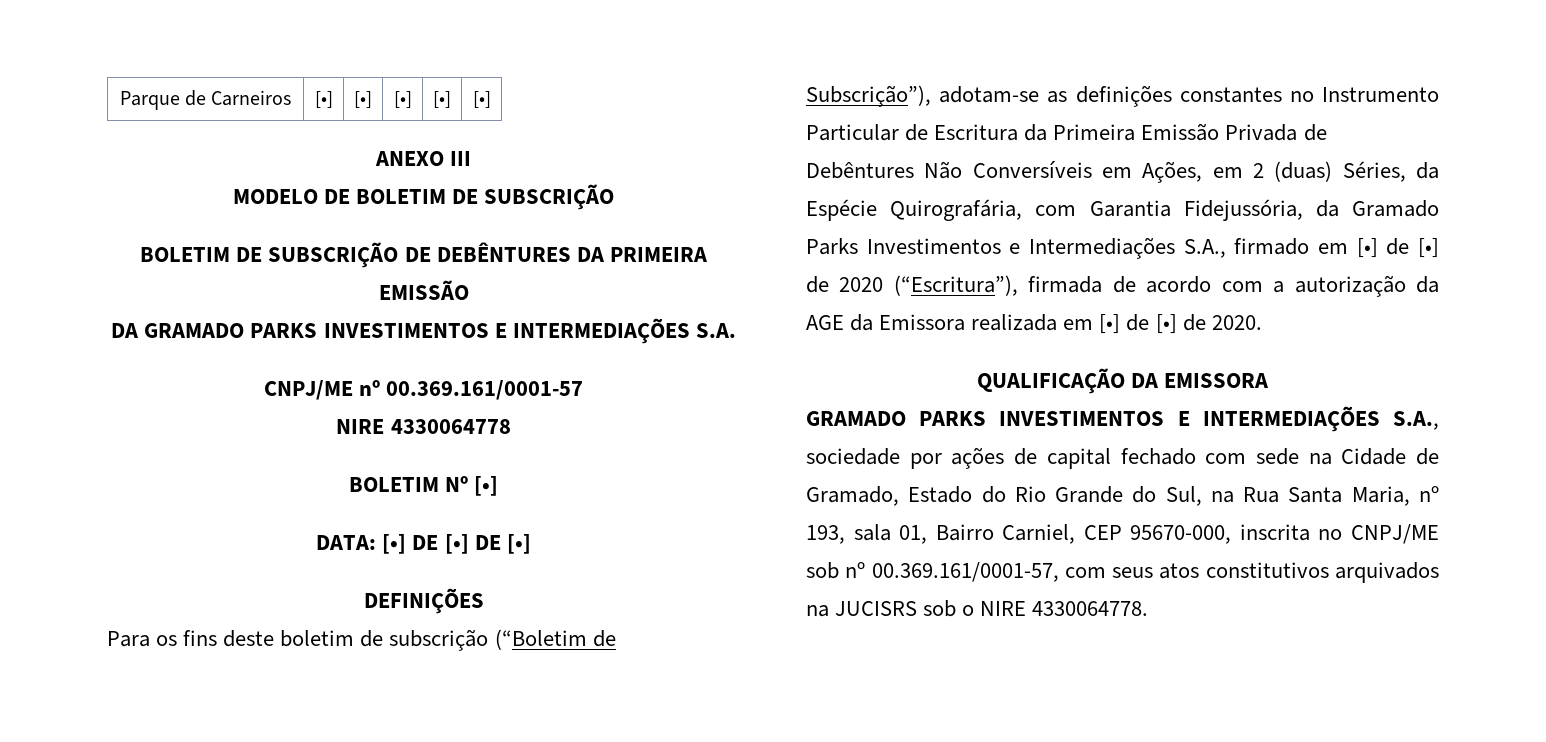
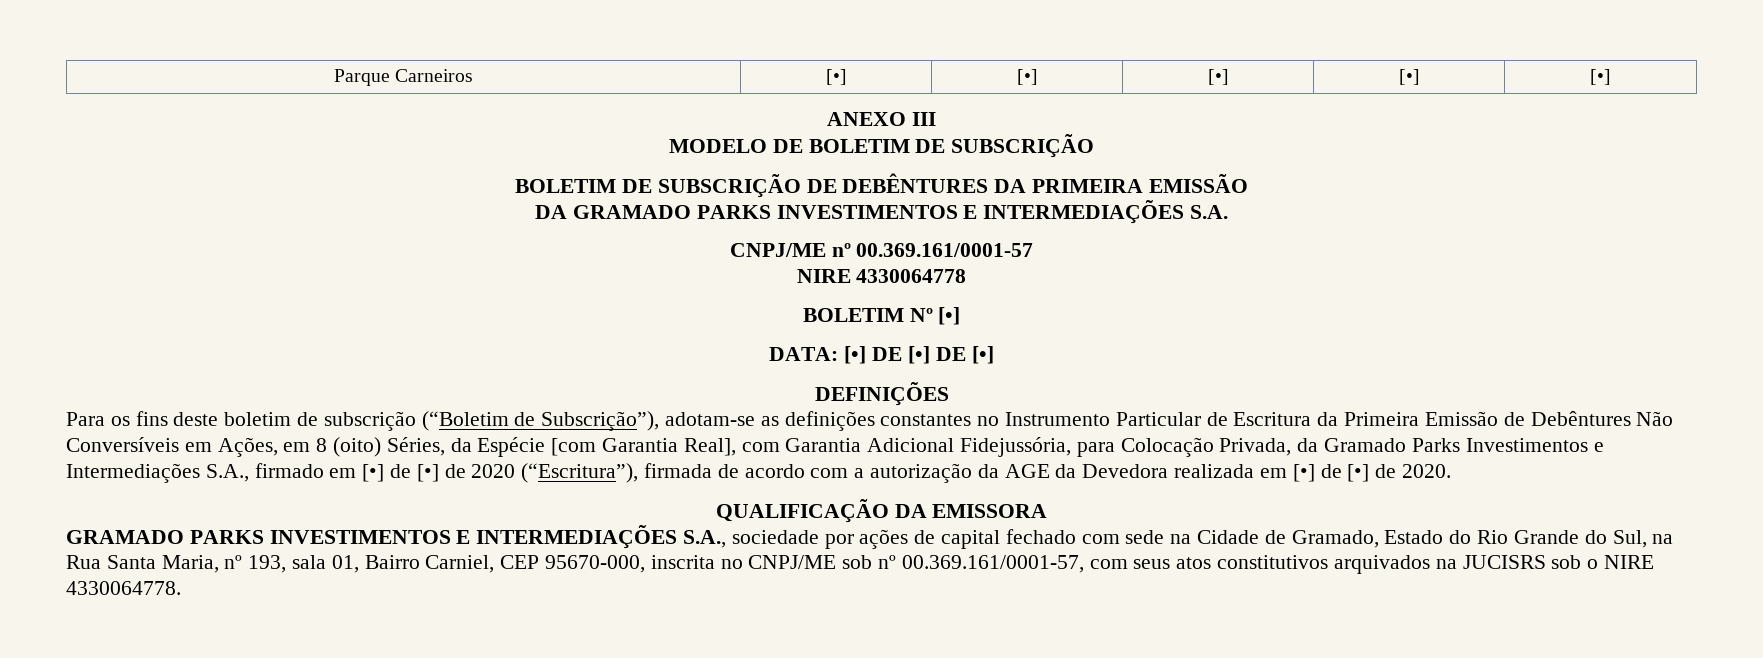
[185,90,206,106] de -> (390, 77) none
[1225,124,1298,141] Privada -> (1498, 418) none
[1253,161,1333,182] 2 (duas) -> [316,437,382,457] 8 (oito)
[890,199,1303,221] Quirografária, com Garantia Fidejussória, -> [551,437,1292,457] [com Garantia Real], com Garantia Adicional Fidejussória, para Colocação Privada,
[879,314,966,331] Emissora -> [1082,464,1169,478] Devedora

